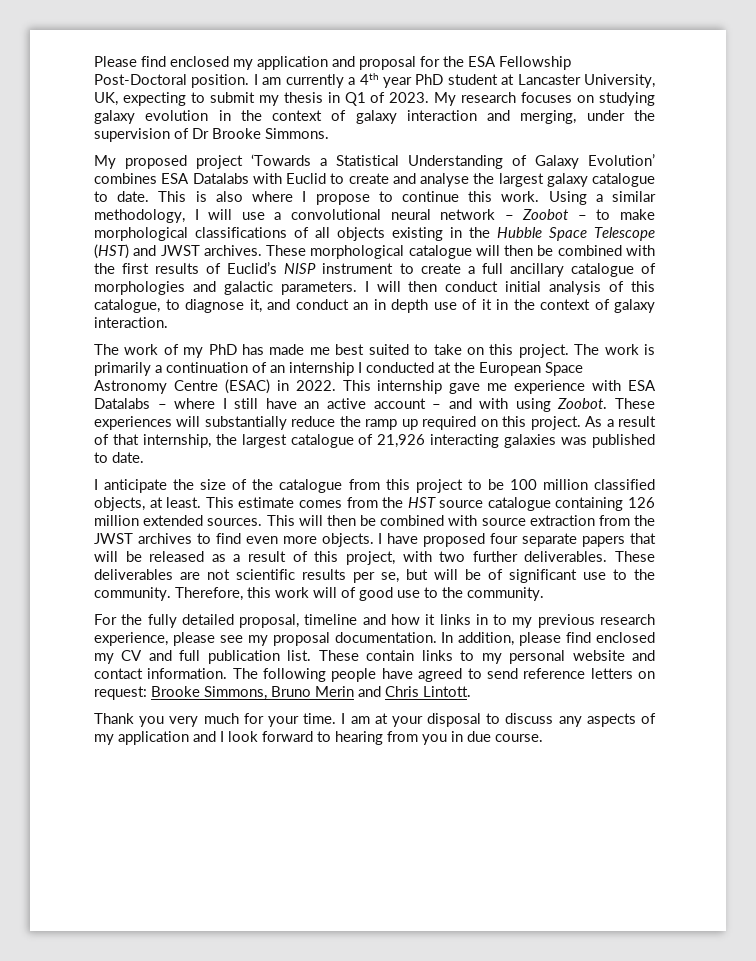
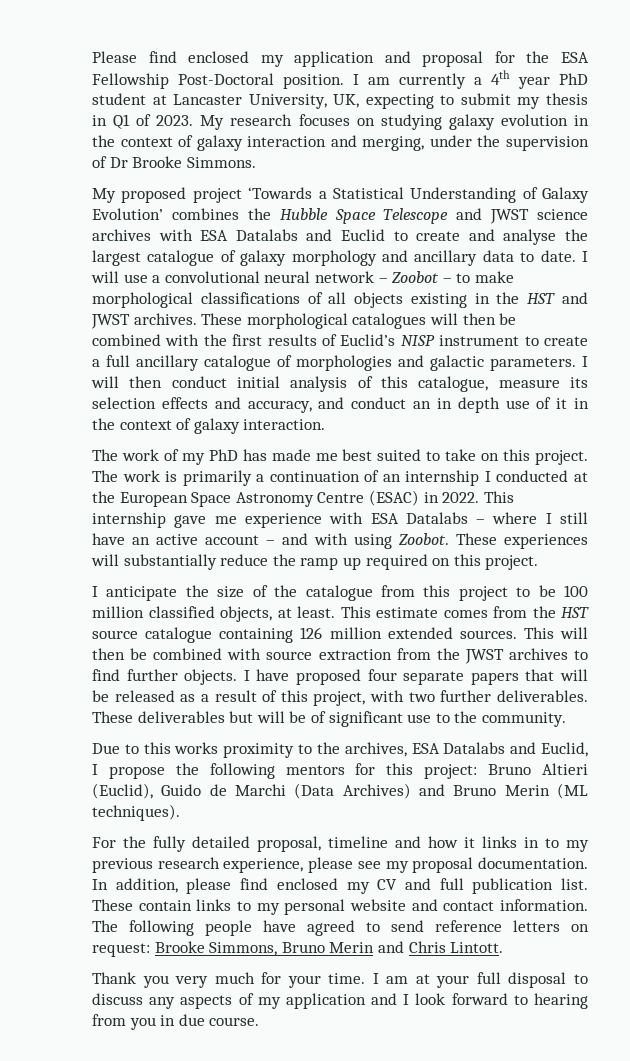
[161,173,282,184] ESA Datalabs with -> [247,208,588,224] [92,229,333,241] the Hubble Space Telescope and JWST science archives with ESA Datalabs and
[546,173,655,187] [94,191,656,205] [94,209,185,223] galaxy catalogue to date. This is also where I propose to continue this work. Using a similar methodology, -> [147,250,576,266] catalogue of galaxy morphology and ancillary data to date.
[497,227,655,241] [94,244,129,259] Hubble Space Telescope (HST) -> [527,293,556,304] HST
[408,245,472,259] catalogue -> [352,313,427,329] catalogues
[165,299,262,313] to diagnose it, -> [498,377,588,388] [92,397,312,413] measure its selection effects and accuracy,
[585,416,656,427] [94,434,656,448] [94,452,144,463] As a result of that internship, the largest catalogue of 21,926 interacting galaxies was published to date. -> (539, 562) none
[245,536,317,544] even more -> [126,669,178,681] further
[180,569,399,583] are not scientific results per se, -> (225, 717) none
[175,587,544,601] Therefore, this work will of good use to the community. -> [92,742,588,758] [92,763,589,779] [92,783,588,799] [92,804,180,821] // Due to this works proximity to the archives, ESA Datalabs and Euclid, I propose the following mentors for this project: Bruno Altieri (Euclid), Guido de Marchi (Data Archives) and Bruno Merin (ML techniques).
(423, 721) none -> [476,972,501,984] full

